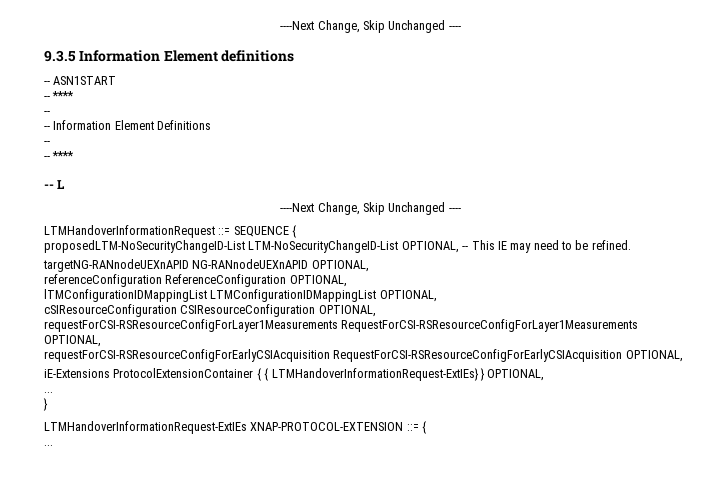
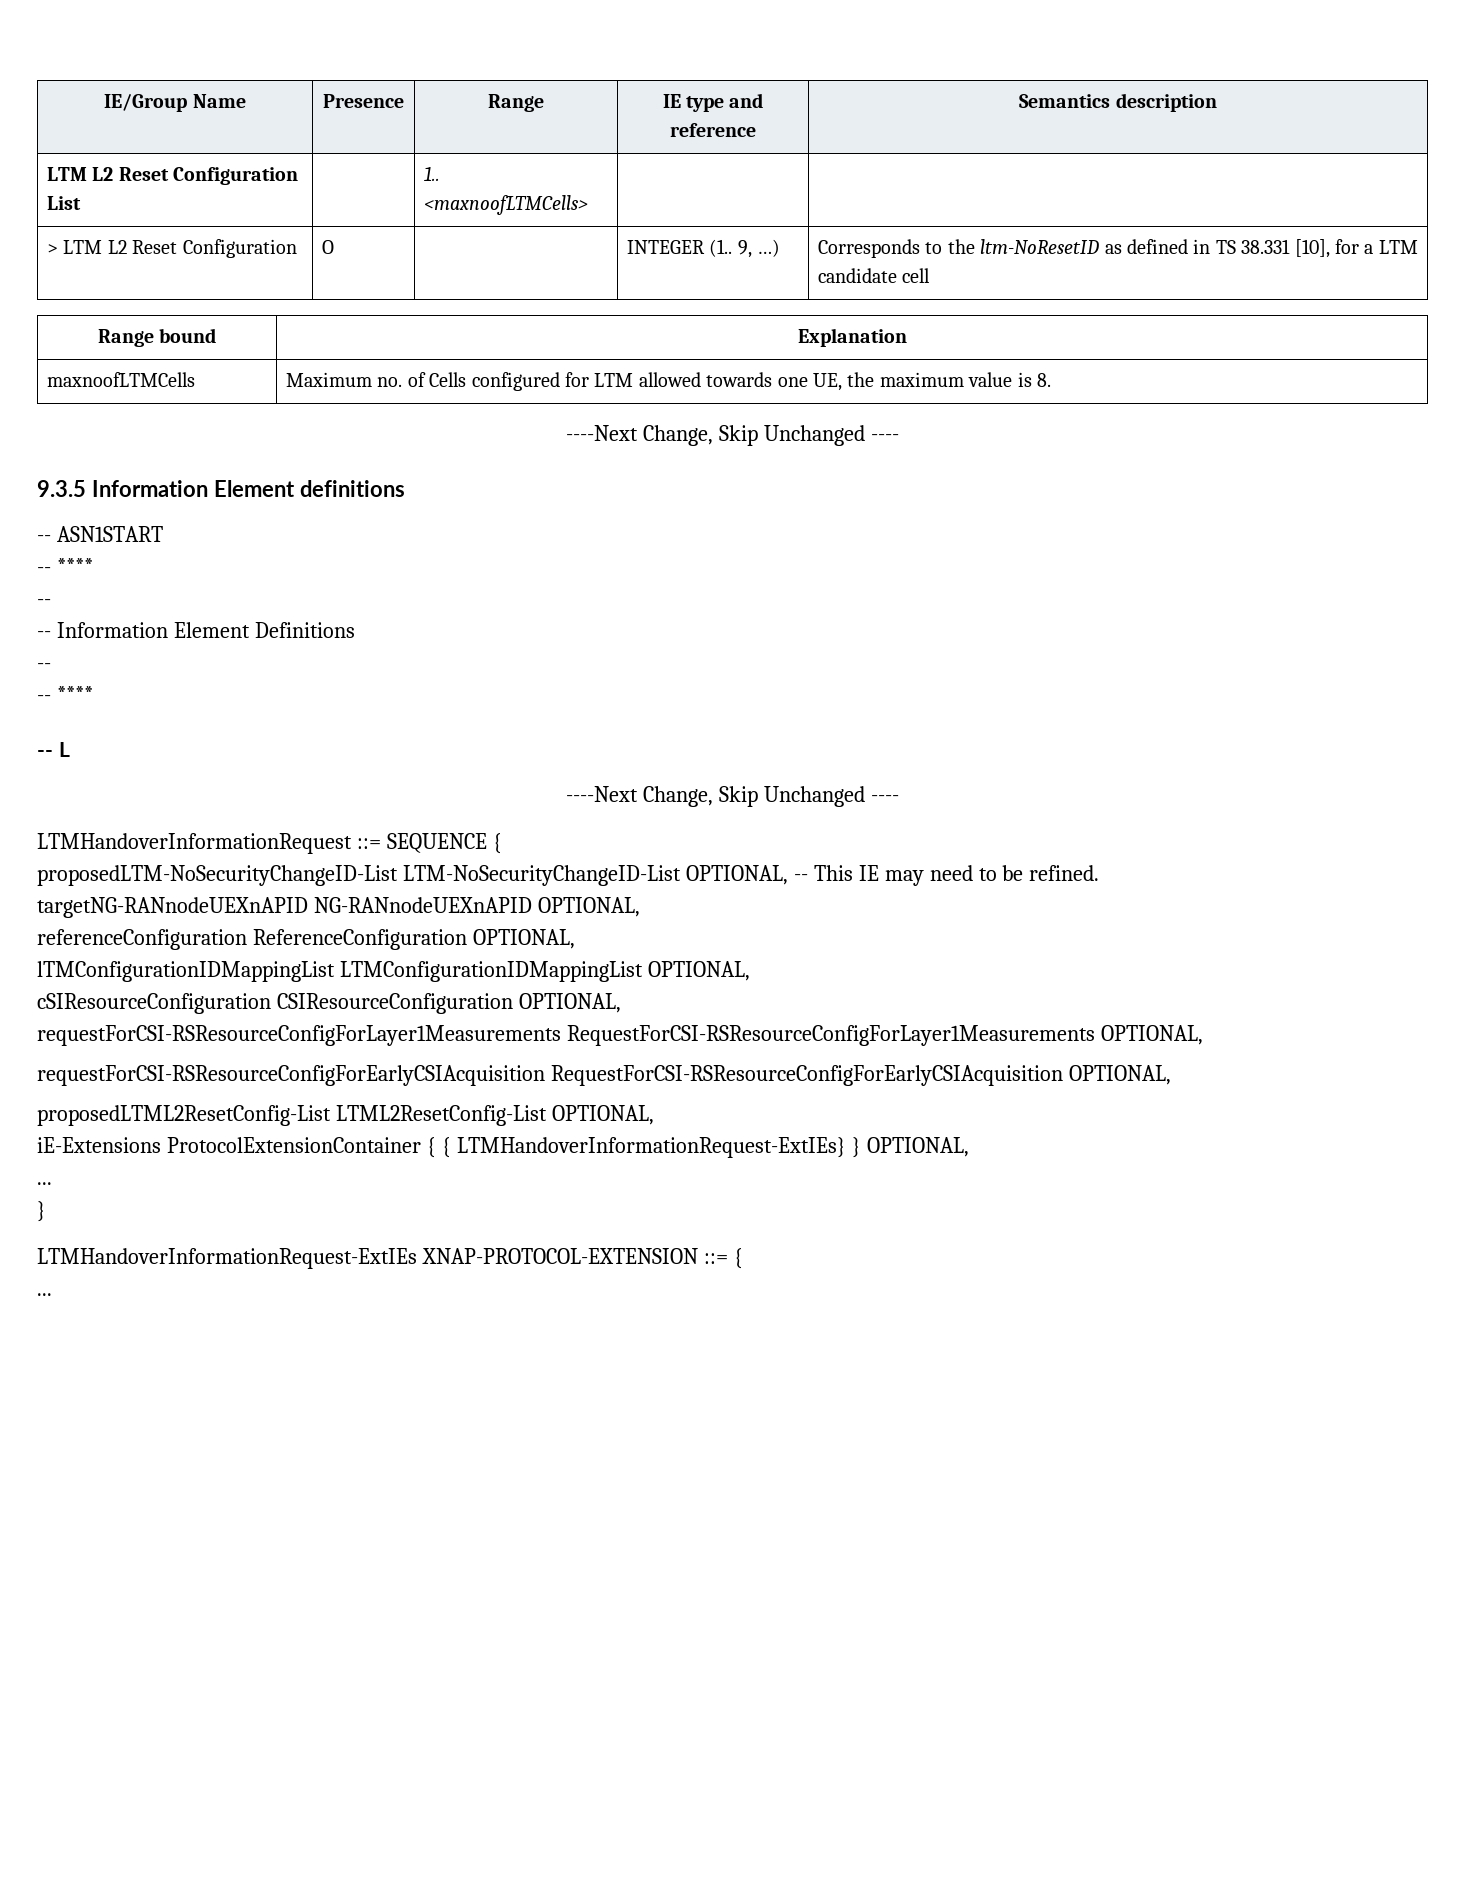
(280, 25) none -> [104,94,246,112] [323,94,404,108] [488,94,544,112] [662,93,764,112] [670,123,756,137] [1019,93,1217,112] [46,167,299,185] [46,196,81,210] [423,166,440,181] [423,195,588,215] [46,239,297,258] [321,240,334,254] [626,239,781,258] [817,239,1418,258] [817,268,931,283] [97,328,217,347] [797,328,907,347] [46,372,195,387] [285,372,1051,391] IE/Group Name | Presence | Range | IE type and reference | Semantics description // LTM L2 Reset Configuration List | | 1.. <maxnoofLTMCells> | | // > LTM L2 Reset Configuration | O | | INTEGER (1.. 9, …) | Corresponds to the ltm-NoResetID as defined in TS 38.331 [10], for a LTM candidate cell // Range bound | Explanation // maxnoofLTMCells | Maximum no. of Cells configured for LTM allowed towards one UE, the maximum value is 8. //
(683, 356) none -> [37,1105,654,1126] // proposedLTML2ResetConfig-List LTML2ResetConfig-List OPTIONAL,

